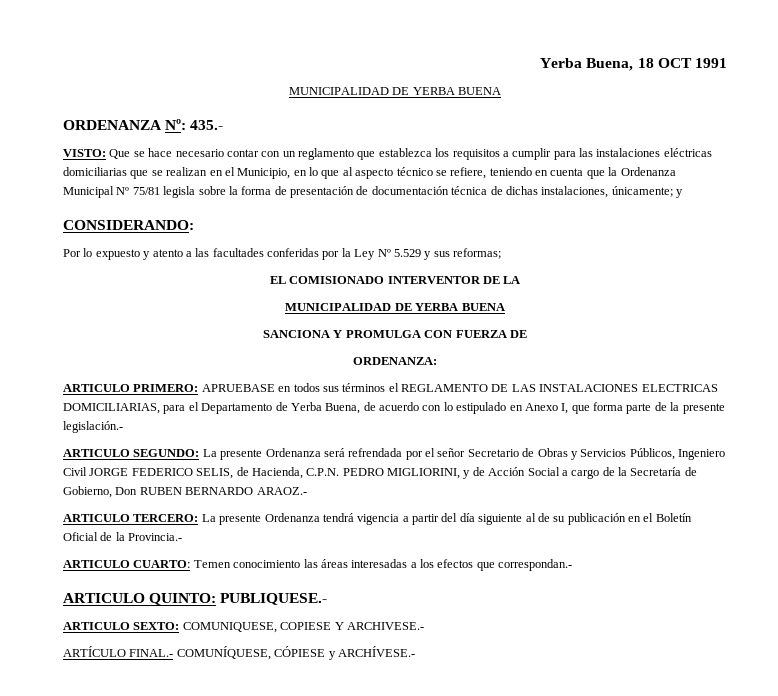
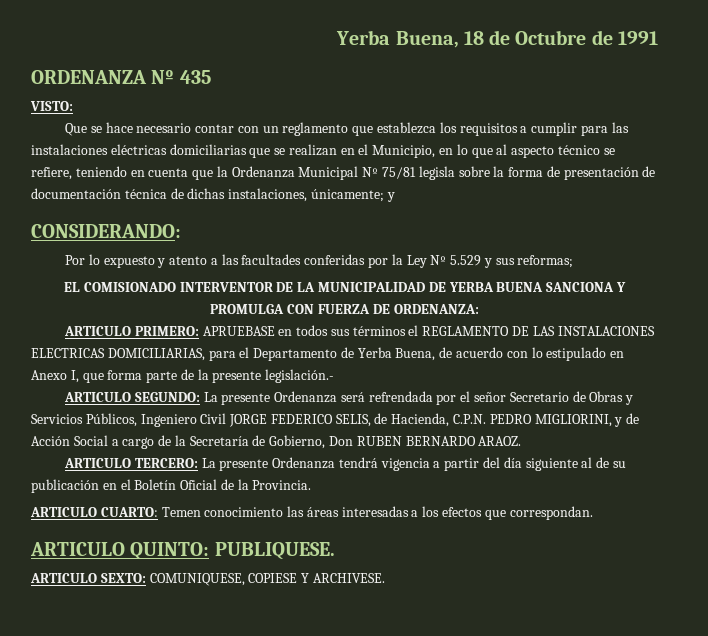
[657,58,727,68] [288,87,502,95] OCT 1991 // MUNICIPALIDAD DE YERBA BUENA -> [489,30,658,45] de Octubre de 1991
[165,119,224,130] Nº: 435.- -> [151,70,211,84] Nº 435
(106, 153) none -> (73, 106) //
[285,303,505,311] // MUNICIPALIDAD DE YERBA BUENA // -> [318,282,544,292] MUNICIPALIDAD DE YERBA BUENA
(527, 334) // -> (390, 309) none
[256,487,307,495] ARAOZ.- -> [478,436,522,446] ARAOZ.
[128,533,183,541] Provincia.- -> [252,480,312,490] Provincia.
[498,559,573,571] correspondan.- -> [509,506,593,520] correspondan.
[220,593,328,605] PUBLIQUESE.- -> [214,542,335,560] PUBLIQUESE.
[346,622,424,630] [63,646,415,660] ARCHIVESE.- // ARTÍCULO FINAL.- COMUNÍQUESE, CÓPIESE y ARCHÍVESE.- -> [312,573,385,583] ARCHIVESE.

